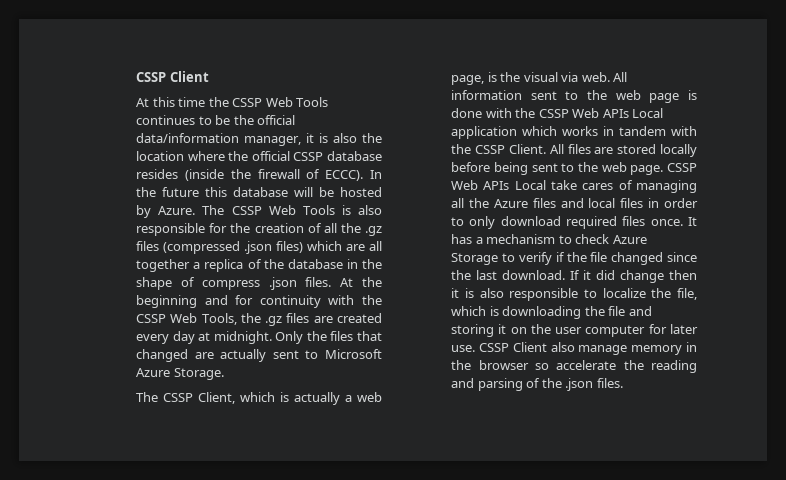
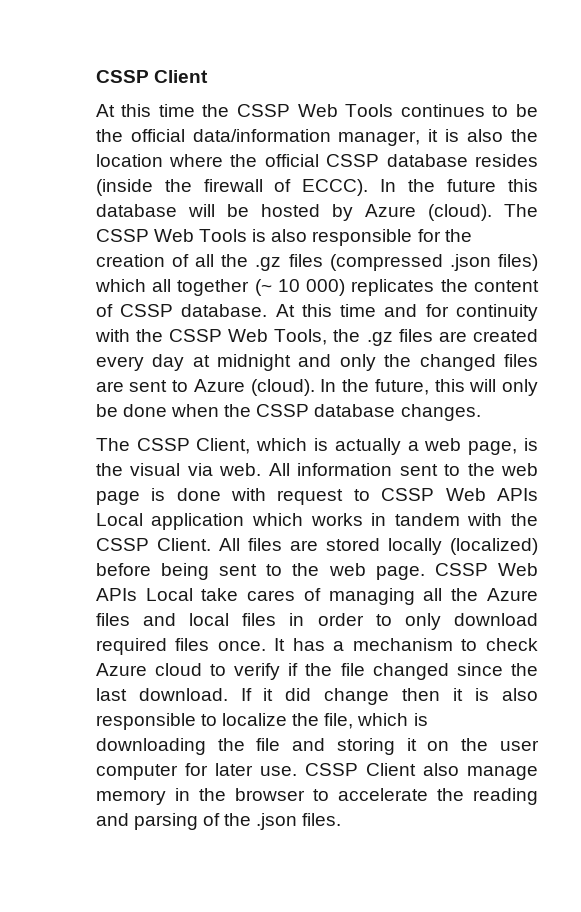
[158,206,196,215] Azure. -> [364,204,492,221] Azure (cloud).
[346,244,366,251] are -> (146, 285) none
[193,259,382,272] [136,277,382,290] [136,295,198,308] a replica of the database in the shape of compress .json files. At the beginning -> [254,279,539,296] [95,304,377,317] (~ 10 000) replicates the content of CSSP database. At this time
[213,331,383,344] [136,349,382,362] [136,368,224,380] midnight. Only the files that changed are actually sent to Microsoft Azure Storage. -> [216,354,538,371] [95,379,539,396] [95,404,481,421] midnight and only the changed files are sent to Azure (cloud). In the future, this will only be done when the CSSP database changes.
[515,108,536,118] the -> [277,489,370,505] request to
(697, 150) none -> [449,538,538,555] (localized)
[451,253,499,265] Storage -> [154,663,202,676] cloud
[534,363,549,370] so -> [312,789,329,801] to

